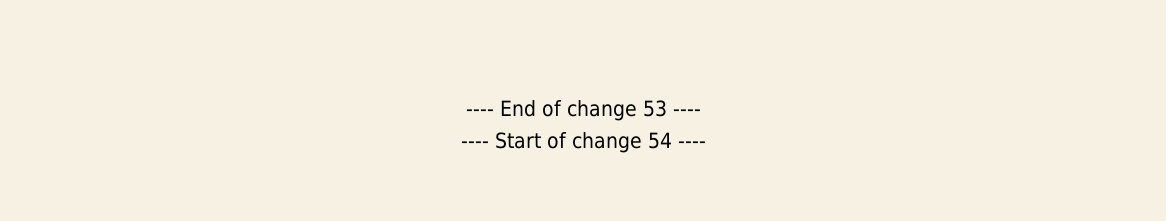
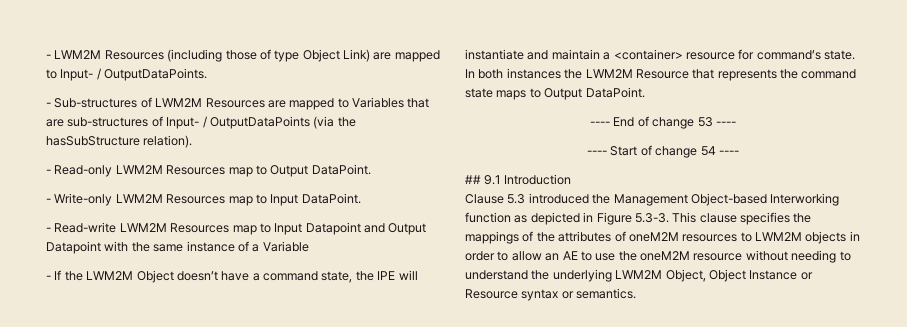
(465, 112) none -> [46,49,440,62] [46,68,208,81] [46,97,430,110] [46,116,356,129] [46,135,193,148] [46,164,371,177] [46,193,361,206] [46,222,427,235] [46,241,309,254] [46,270,418,283] [465,49,855,60] [465,68,857,81] [465,87,645,100] - LWM2M Resources (including those of type Object Link) are mapped to Input- / OutputDataPoints. // - Sub-structures of LWM2M Resources are mapped to Variables that are sub-structures of Input- / OutputDataPoints (via the hasSubStructure relation). // - Read-only LWM2M Resources map to Output DataPoint. // - Write-only LWM2M Resources map to Input DataPoint. // - Read-write LWM2M Resources map to Input Datapoint and Output Datapoint with the same instance of a Variable // - If the LWM2M Object doesn’t have a command state, the IPE will instantiate and maintain a <container> resource for command’s state. In both instances the LWM2M Resource that represents the command state maps to Output DataPoint. //
(706, 144) none -> [465,174,571,185] [465,193,840,206] [465,212,812,225] [465,231,860,244] [465,250,851,263] [465,269,813,282] [465,288,637,301] // ## 9.1 Introduction // Clause 5.3 introduced the Management Object-based Interworking function as depicted in Figure 5.3-3. This clause specifies the mappings of the attributes of oneM2M resources to LWM2M objects in order to allow an AE to use the oneM2M resource without needing to understand the underlying LWM2M Object, Object Instance or Resource syntax or semantics.

